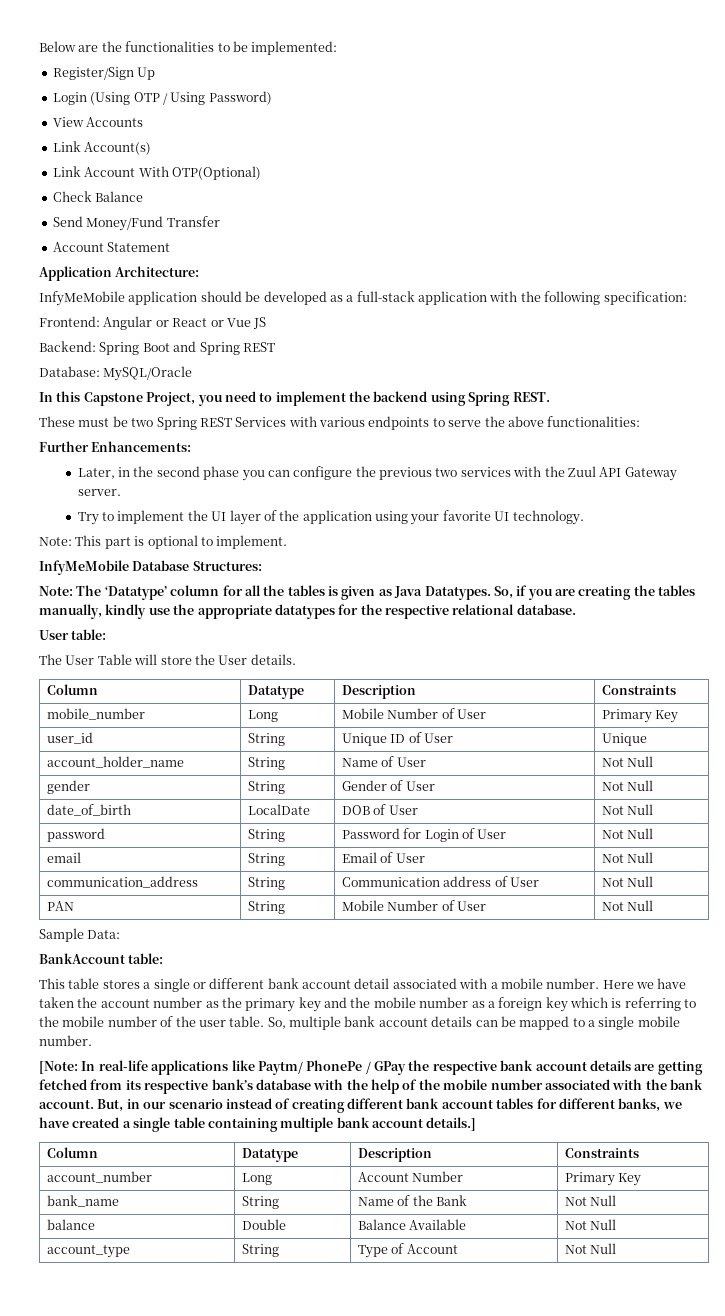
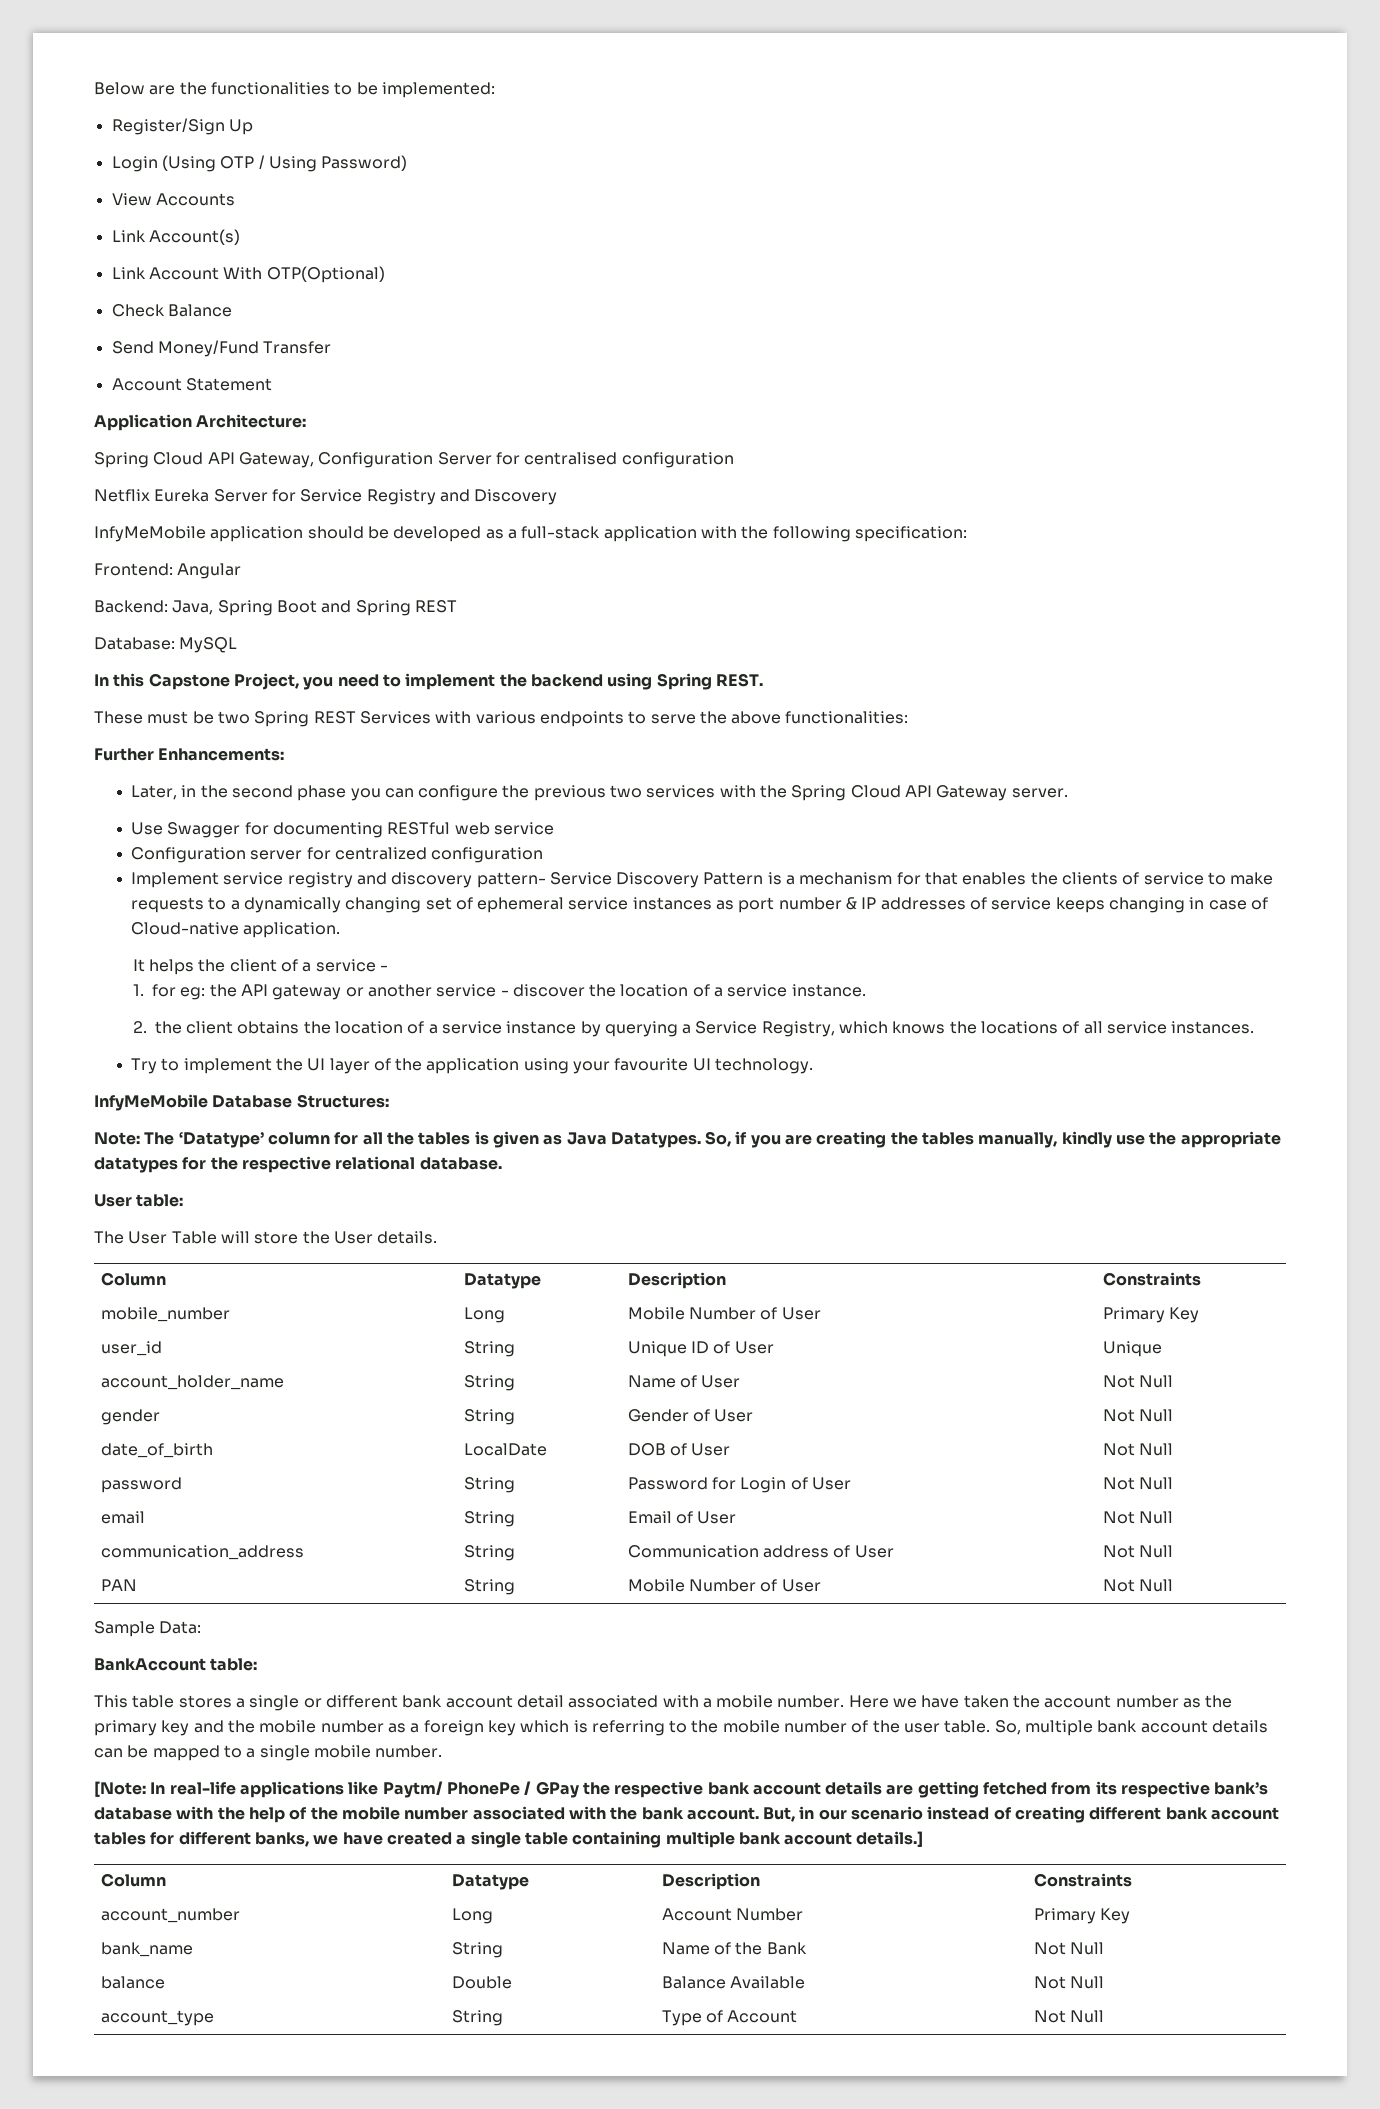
(200, 271) none -> [94,452,734,468] [94,489,558,505] // Spring Cloud API Gateway, Configuration Server for centralised configuration // Netflix Eureka Server for Service Registry and Discovery
[155,317,267,329] or React or Vue JS -> (242, 571) none
(96, 346) none -> [172,600,214,615] Java,
[103,366,193,381] MySQL/Oracle -> [179,637,238,653] MySQL
[567,466,596,477] Zuul -> [791,785,901,801] Spring Cloud
(121, 492) none -> [130,822,554,838] [130,847,544,863] [130,872,1274,888] [130,897,1268,913] [130,922,341,938] [132,959,388,975] [132,984,866,1000] [132,1021,1255,1037] // Use Swagger for documenting RESTful web service // Configuration server for centralized configuration // Implement service registry and discovery pattern- Service Discovery Pattern is a mechanism for that enables the clients of service to make requests to a dynamically changing set of ephemeral service instances as port number & IP addresses of service keeps changing in case of Cloud-native application. // It helps the client of a service - // 1. for eg: the API gateway or another service - discover the location of a service instance. // 2. the client obtains the location of a service instance by querying a Service Registry, which knows the locations of all service instances.
[442,510,491,521] favorite -> [614,1058,689,1071] favourite
[39,535,288,549] // Note: This part is optional to implement. -> (814, 1066) none

